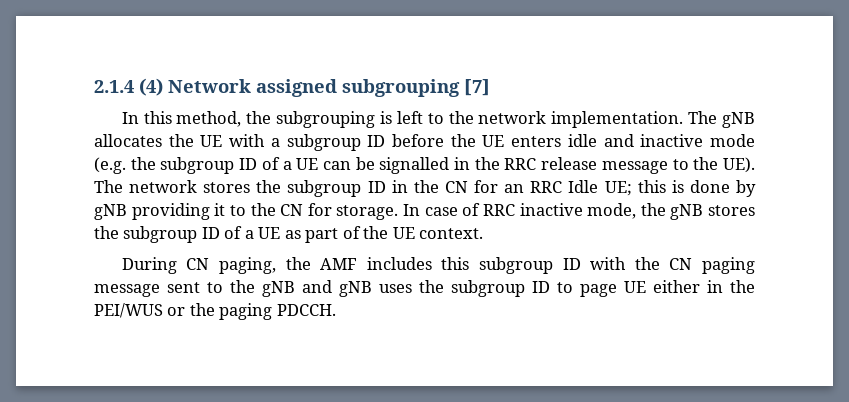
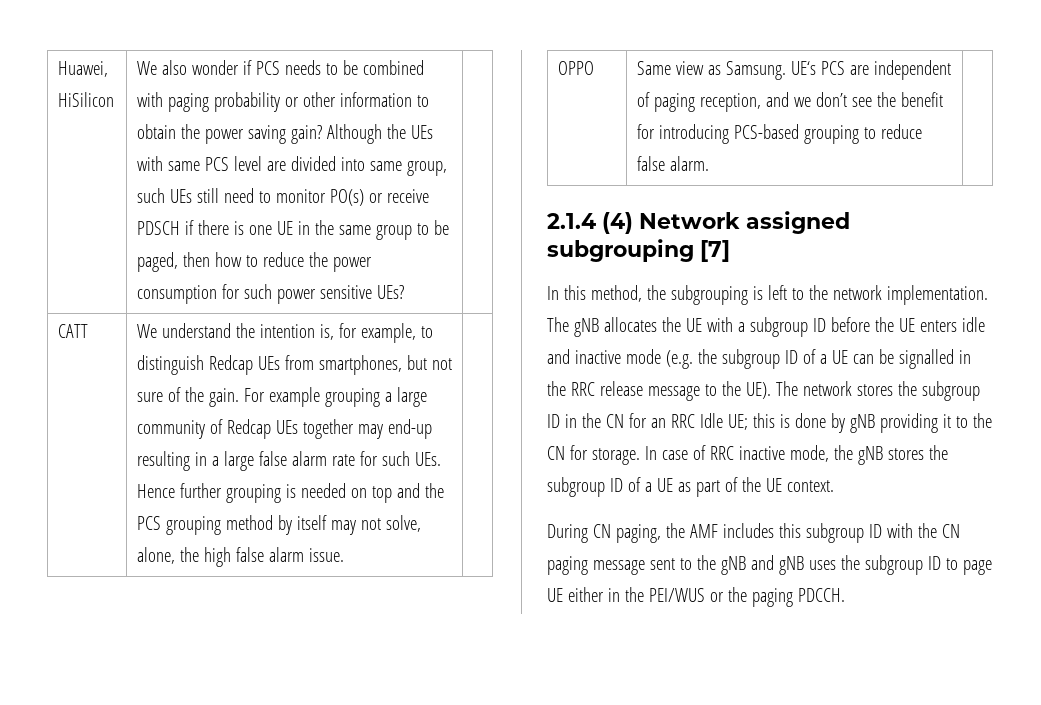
(94, 86) none -> [57,61,108,77] [57,92,114,107] [136,60,424,75] [136,92,429,112] [136,124,433,144] [136,156,447,176] [136,188,429,206] [136,220,449,240] [136,252,372,272] [136,284,404,304] [57,324,88,338] [136,323,433,343] [136,355,452,375] [136,387,427,407] [136,419,432,439] [136,451,441,471] [136,483,444,503] [136,515,421,535] [136,547,344,567] [557,61,594,75] [636,60,951,80] [636,92,943,112] [636,124,922,144] [636,156,709,171] Huawei, HiSilicon | We also wonder if PCS needs to be combined with paging probability or other information to obtain the power saving gain? Although the UEs with same PCS level are divided into same group, such UEs still need to monitor PO(s) or receive PDSCH if there is one UE in the same group to be paged, then how to reduce the power consumption for such power sensitive UEs? | // CATT | We understand the intention is, for example, to distinguish Redcap UEs from smartphones, but not sure of the gain. For example grouping a large community of Redcap UEs together may end-up resulting in a large false alarm rate for such UEs. Hence further grouping is needed on top and the PCS grouping method by itself may not solve, alone, the high false alarm issue. | // OPPO | Same view as Samsung. UE‘s PCS are independent of paging reception, and we don’t see the benefit for introducing PCS-based grouping to reduce false alarm. | //

